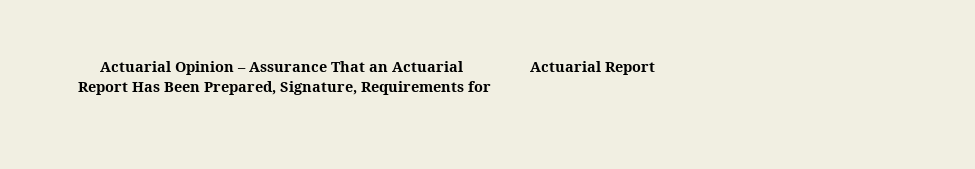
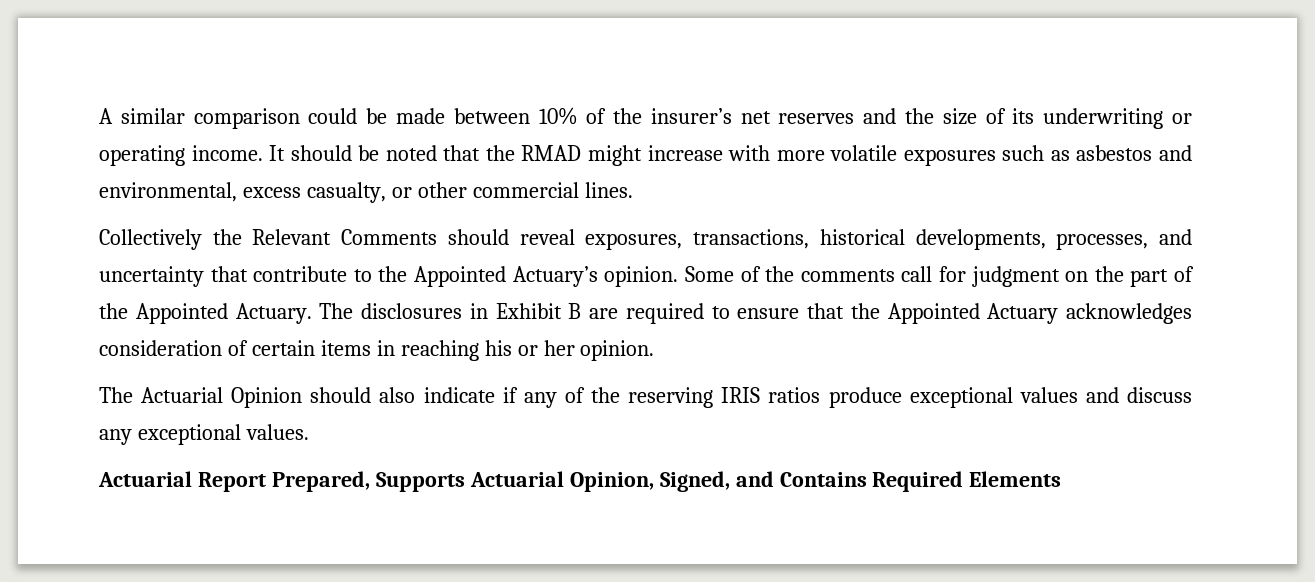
[99,61,463,75] [78,81,491,95] [530,61,655,75] Actuarial Opinion – Assurance That an Actuarial Report Has Been Prepared, Signature, Requirements for Actuarial Report -> [99,107,1192,129] [99,145,1192,166] [99,182,633,203] [99,229,1193,250] [99,266,1194,287] [99,303,1192,324] [99,340,655,361] [99,387,1192,408] [99,424,309,445] [98,471,1062,492] A similar comparison could be made between 10% of the insurer’s net reserves and the size of its underwriting or operating income. It should be noted that the RMAD might increase with more volatile exposures such as asbestos and environmental, excess casualty, or other commercial lines. // Collectively the Relevant Comments should reveal exposures, transactions, historical developments, processes, and uncertainty that contribute to the Appointed Actuary’s opinion. Some of the comments call for judgment on the part of the Appointed Actuary. The disclosures in Exhibit B are required to ensure that the Appointed Actuary acknowledges consideration of certain items in reaching his or her opinion. // The Actuarial Opinion should also indicate if any of the reserving IRIS ratios produce exceptional values and discuss any exceptional values. // Actuarial Report Prepared, Supports Actuarial Opinion, Signed, and Contains Required Elements

